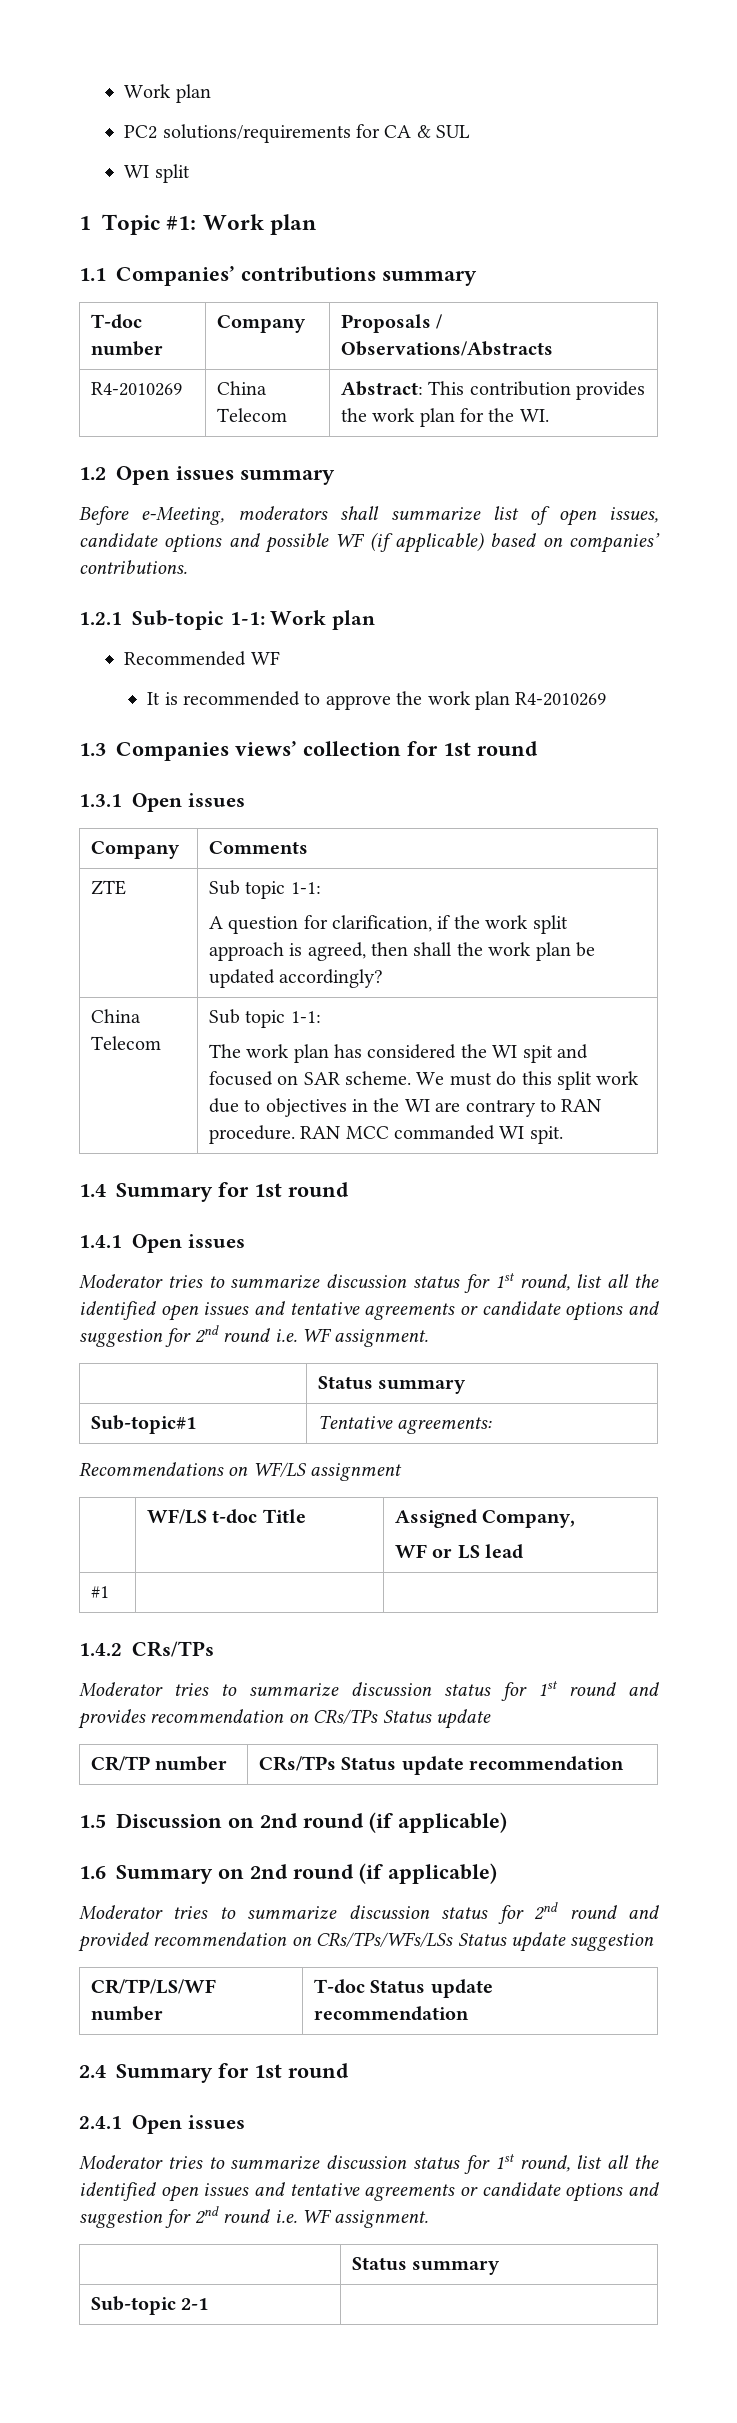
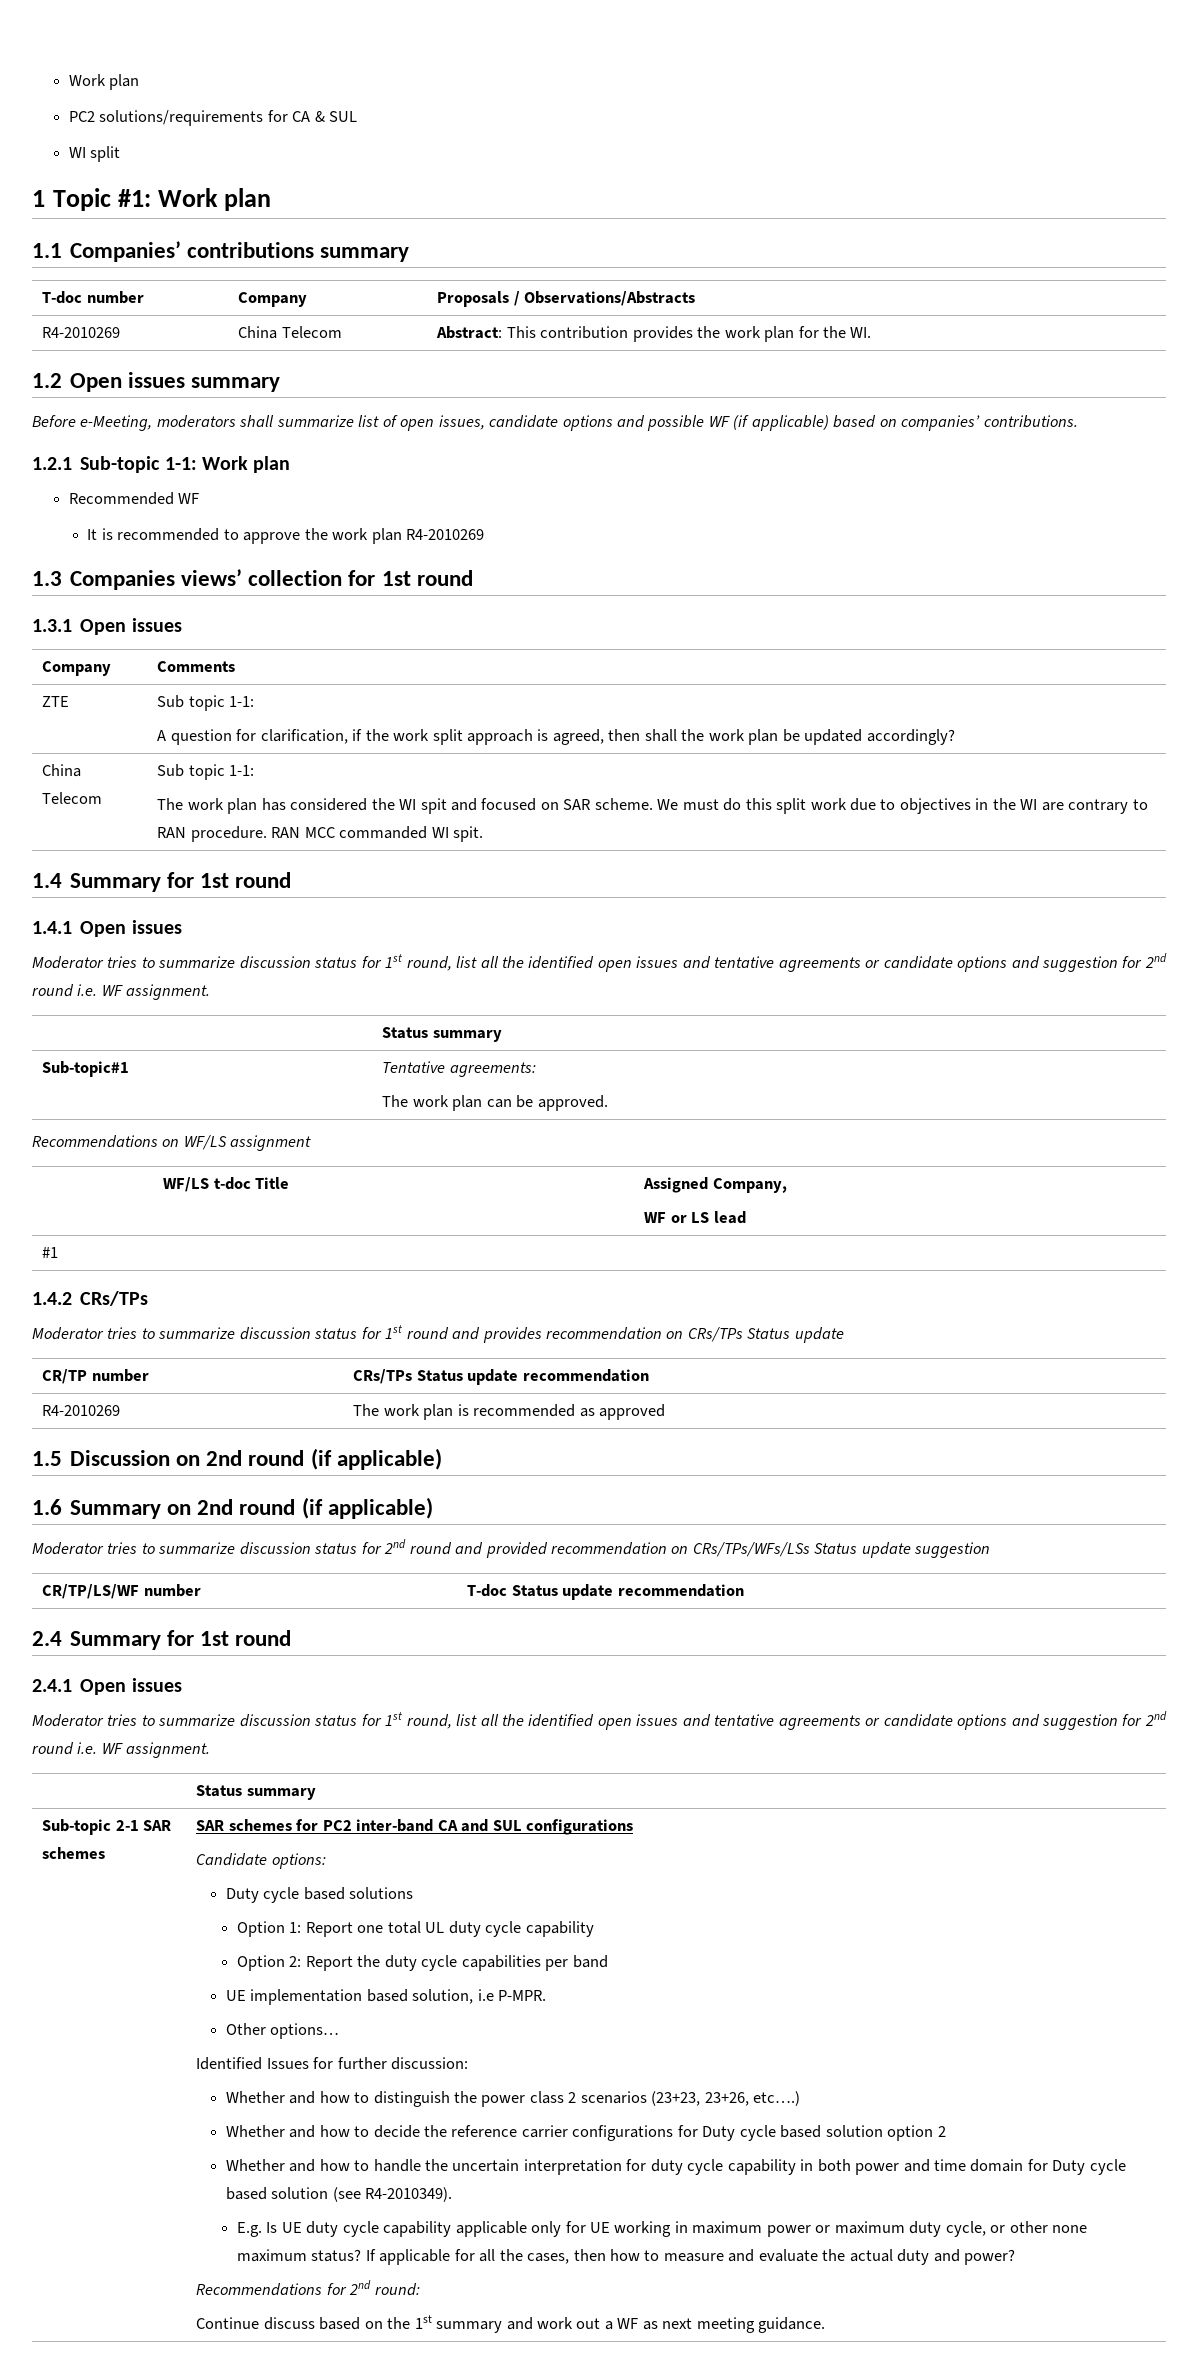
(493, 1425) none -> [382,1095,608,1111] // The work plan can be approved.
(625, 1763) none -> [42,1405,121,1416] [353,1404,666,1420] // R4-2010269 | The work plan is recommended as approved
(209, 2304) | -> [143,1820,172,1831] [42,1847,106,1859] [196,1819,634,1835] [196,1853,326,1869] [225,1887,414,1903] [236,1921,594,1937] [236,1955,608,1971] [225,1989,546,2005] [225,2023,340,2039] [196,2057,469,2070] [225,2091,801,2107] [225,2125,946,2141] [225,2159,1126,2175] [225,2187,453,2202] [236,2221,1087,2237] [236,2249,1016,2265] [196,2280,420,2296] [196,2315,826,2333] SAR schemes | SAR schemes for PC2 inter-band CA and SUL configurations // Candidate options: // Duty cycle based solutions // Option 1: Report one total UL duty cycle capability // Option 2: Report the duty cycle capabilities per band // UE implementation based solution, i.e P-MPR. // Other options… // Identified Issues for further discussion: // Whether and how to distinguish the power class 2 scenarios (23+23, 23+26, etc….) // Whether and how to decide the reference carrier configurations for Duty cycle based solution option 2 // Whether and how to handle the uncertain interpretation for duty cycle capability in both power and time domain for Duty cycle based solution (see R4-2010349). // E.g. Is UE duty cycle capability applicable only for UE working in maximum power or maximum duty cycle, or other none maximum status? If applicable for all the cases, then how to measure and evaluate the actual duty and power? // Recommendations for 2nd round: // Continue discuss based on the 1st summary and work out a WF as next meeting guidance.

